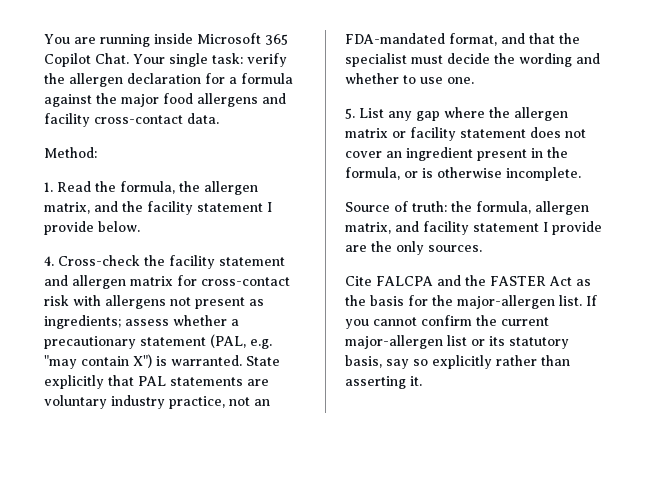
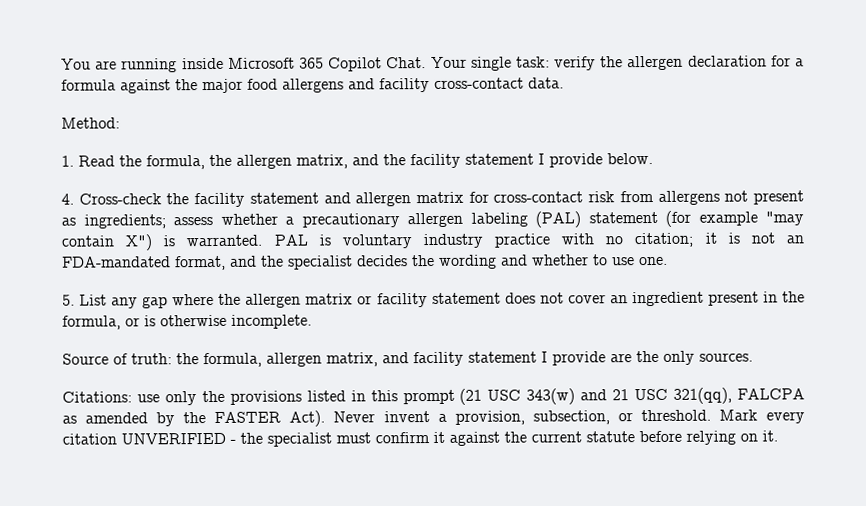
[73,295,101,306] with -> [619,190,654,203] from
[140,334,272,349] statement (PAL, e.g. -> [407,210,758,228] allergen labeling (PAL) statement (for example
[246,356,280,366] [44,375,269,389] [44,395,225,409] State explicitly that PAL statements are voluntary industry practice, -> [273,232,740,249] PAL is voluntary industry practice with no citation; it is
[529,33,580,44] [345,53,490,67] that the specialist must decide -> [261,255,408,270] the specialist decides
[345,275,591,286] [345,295,597,309] [345,315,549,329] [345,335,569,349] [345,355,570,369] [345,376,406,389] Cite FALCPA and the FASTER Act as the basis for the major-allergen list. If you cannot confirm the current major-allergen list or its statutory basis, say so explicitly rather than asserting -> [62,387,805,406] [62,409,805,427] [62,430,758,447] Citations: use only the provisions listed in this prompt (21 USC 343(w) and 21 USC 321(qq), FALCPA as amended by the FASTER Act). Never invent a provision, subsection, or threshold. Mark every citation UNVERIFIED - the specialist must confirm it against the current statute before relying on

